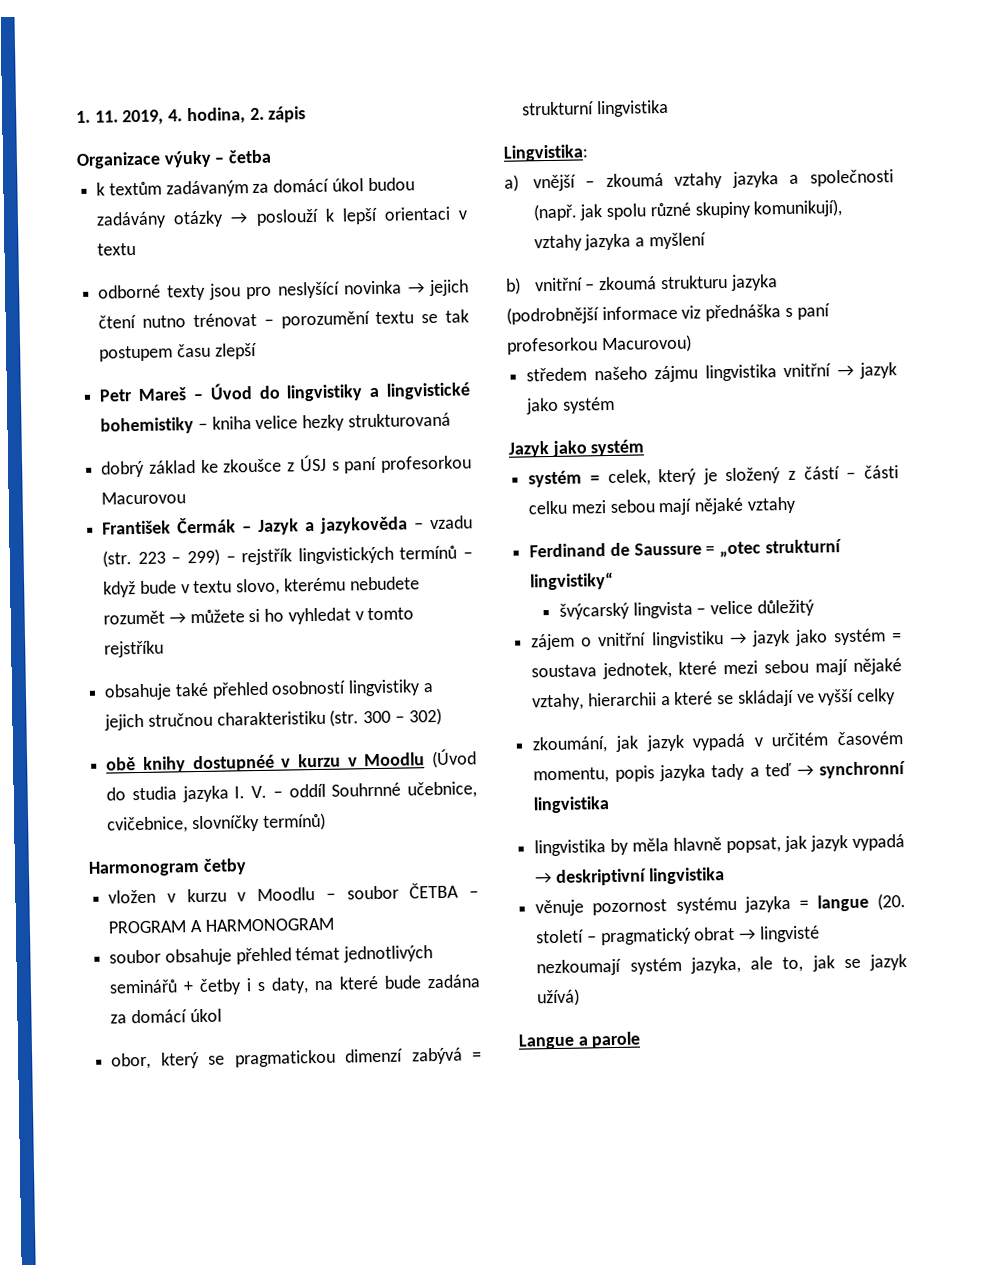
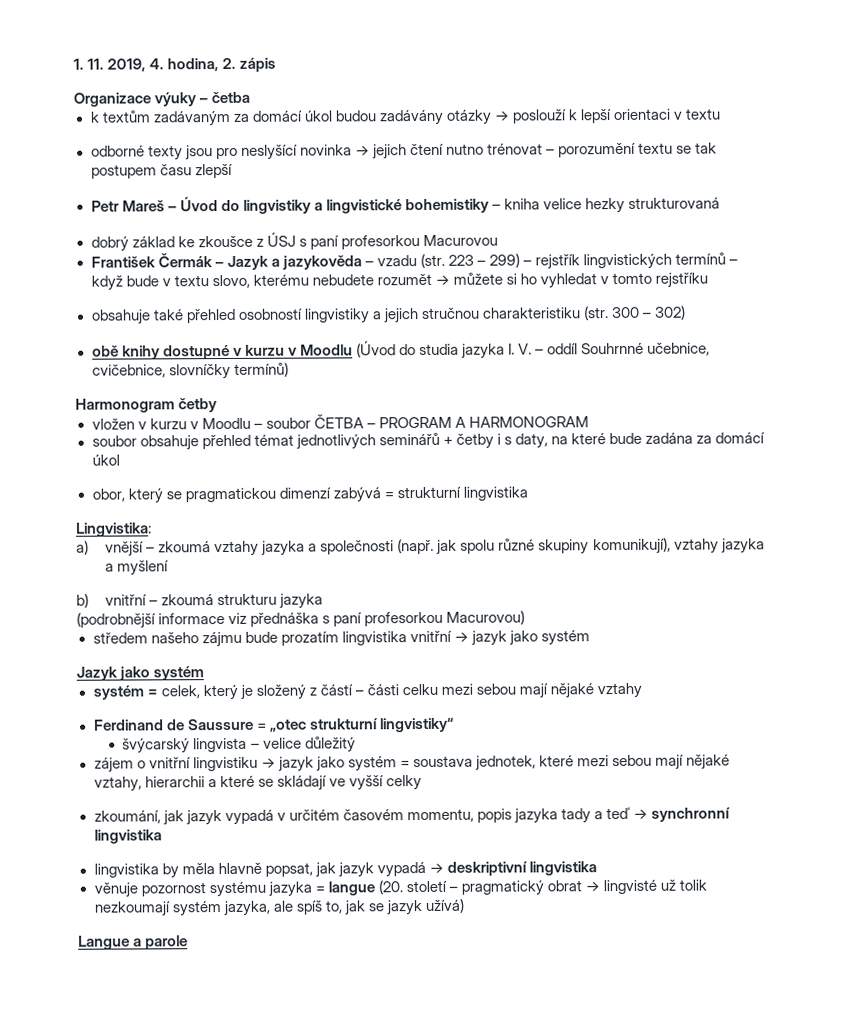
[192,754,275,773] dostupnéé -> [162,344,230,360] dostupné
(699, 374) none -> [244,631,339,646] bude prozatím
(820, 934) none -> [660,879,708,891] už tolik
(773, 963) none -> [295,900,323,915] spíš

